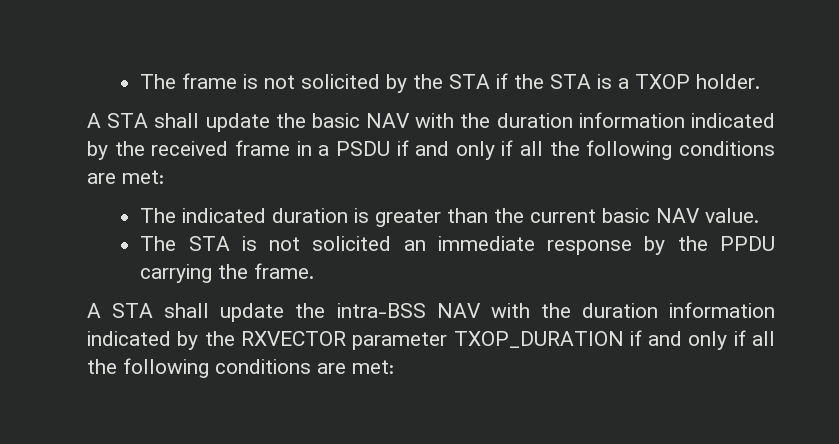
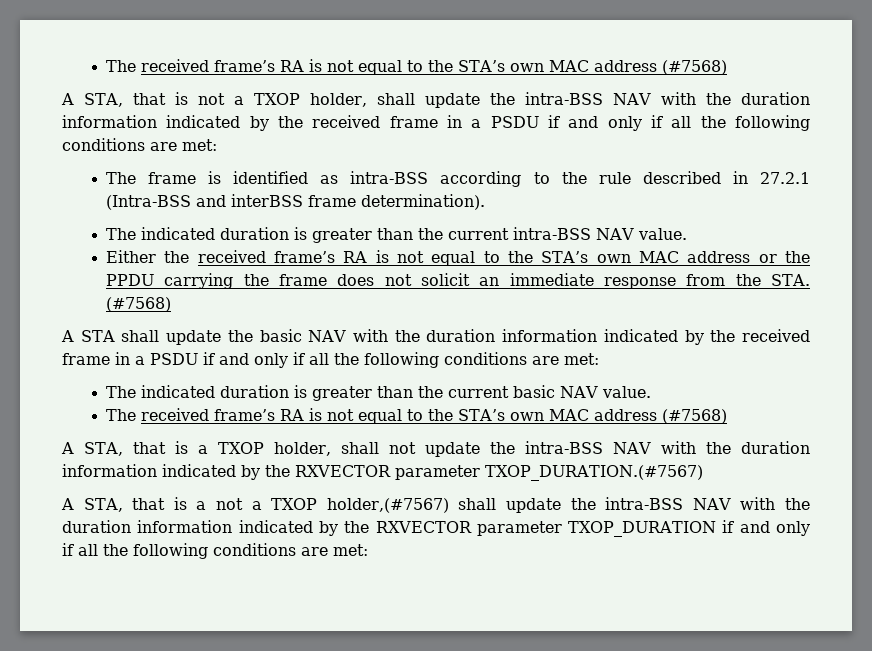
[140,73,761,93] The frame is not solicited by the STA if the STA is a TXOP holder. -> [105,59,727,75] [61,92,810,108] [62,115,811,131] [62,138,217,151] [105,171,811,187] [105,194,485,210] [105,227,687,243] [105,250,810,266] [105,273,811,289] [105,297,171,312] The received frame’s RA is not equal to the STA’s own MAC address (#7568) // A STA, that is not a TXOP holder, shall update the intra-BSS NAV with the duration information indicated by the received frame in a PSDU if and only if all the following conditions are met: // The frame is identified as intra-BSS according to the rule described in 27.2.1 (Intra-BSS and interBSS frame determination). // The indicated duration is greater than the current intra-BSS NAV value. // Either the received frame’s RA is not equal to the STA’s own MAC address or the PPDU carrying the frame does not solicit an immediate response from the STA. (#7568)
[188,236,776,255] [140,263,315,283] [87,303,154,318] STA is not solicited an immediate response by the PPDU carrying the frame. // A STA -> [140,408,727,424] [61,441,810,457] [62,464,703,481] [61,497,449,513] received frame’s RA is not equal to the STA’s own MAC address (#7568) // A STA, that is a TXOP holder, shall not update the intra-BSS NAV with the duration information indicated by the RXVECTOR parameter TXOP_DURATION.(#7567) // A STA, that is a not a TXOP holder,(#7567)

